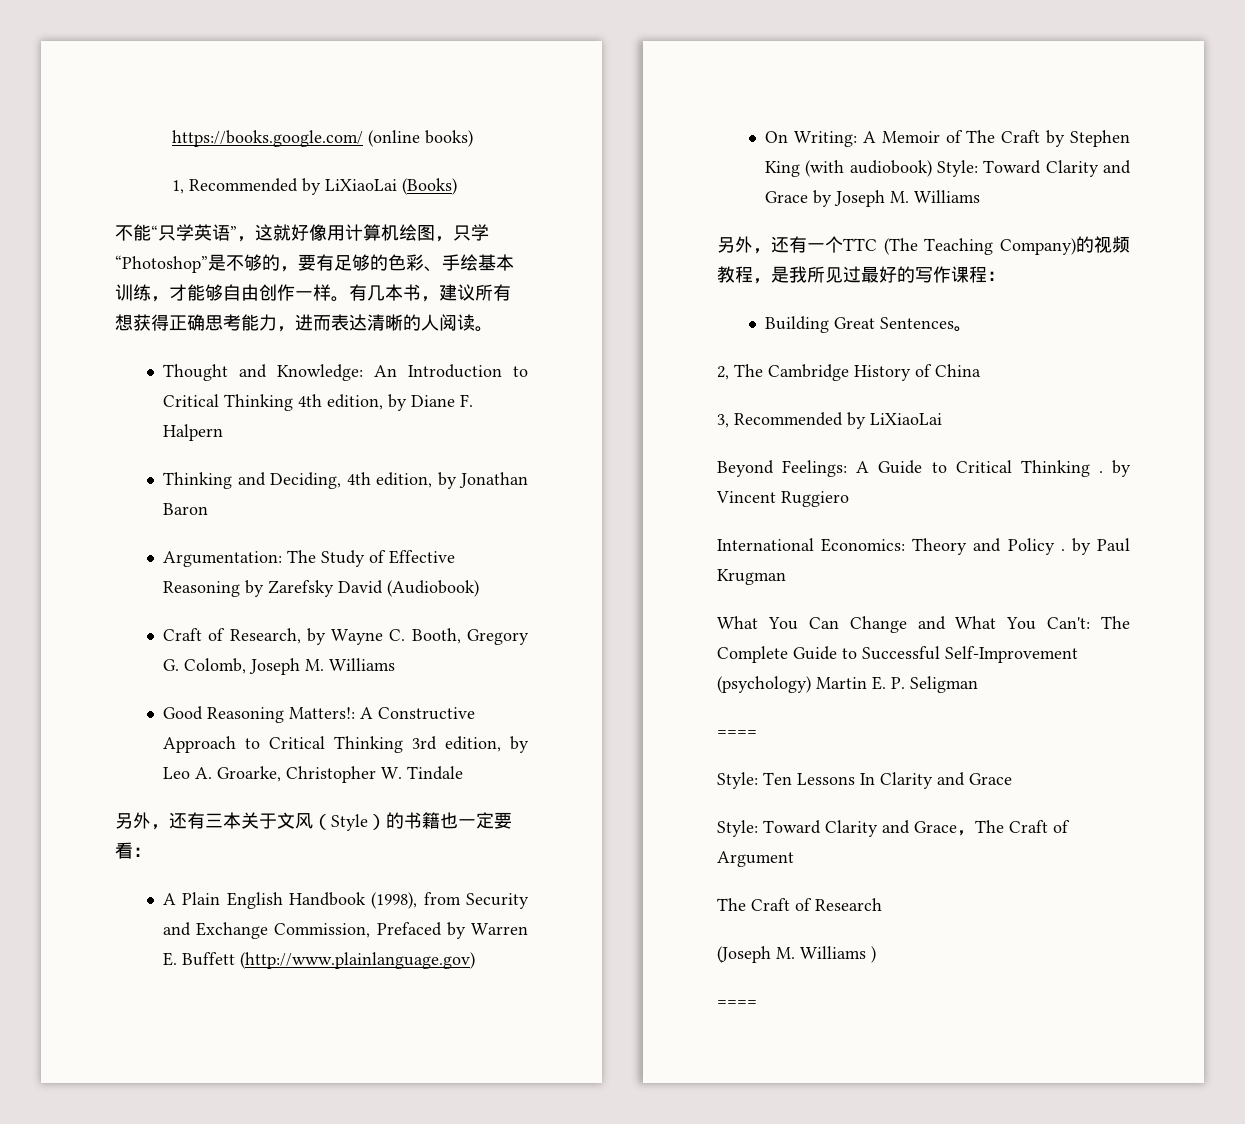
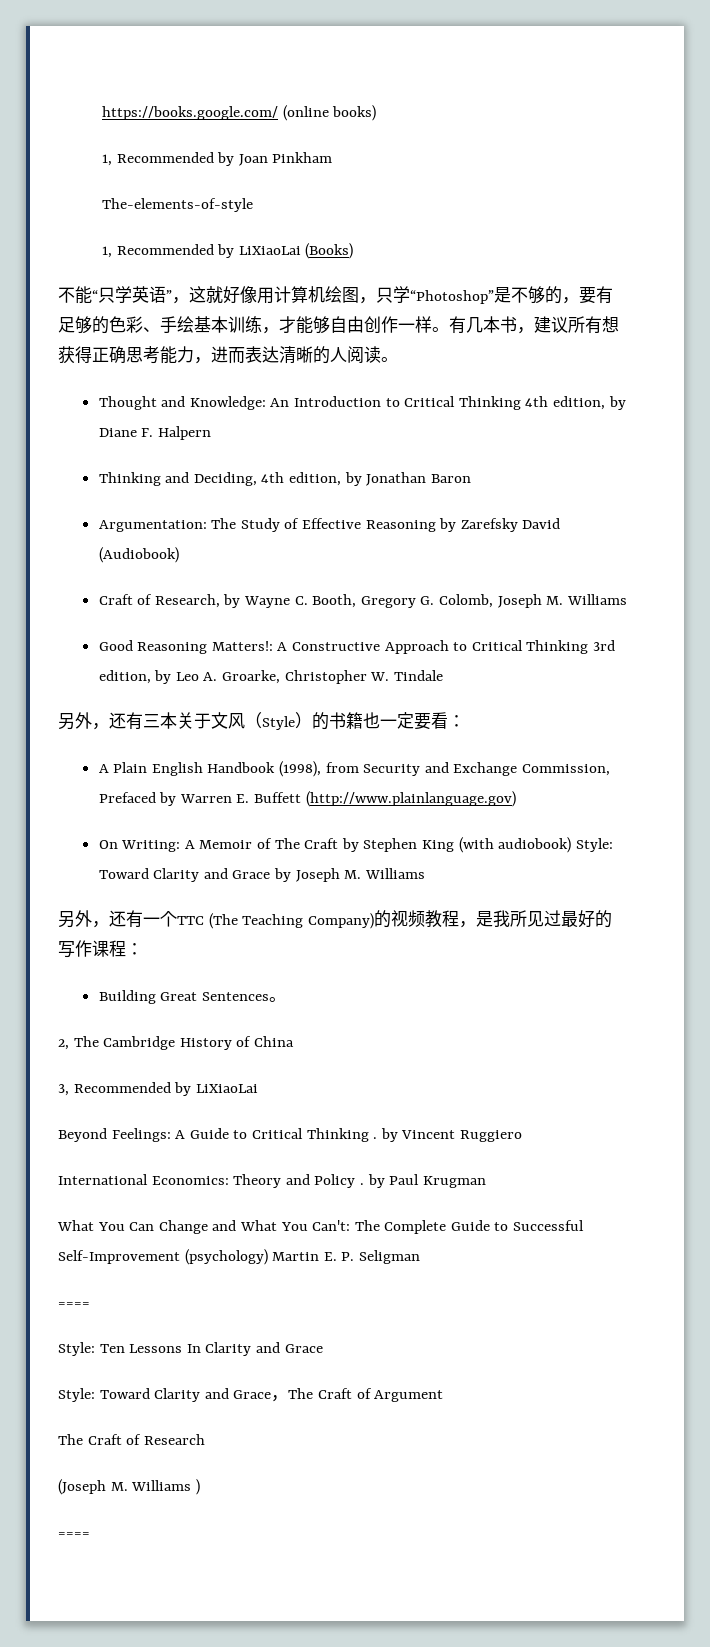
(473, 138) none -> [101,152,333,166] [101,198,253,212] // 1, Recommended by Joan Pinkham // The-elements-of-style

